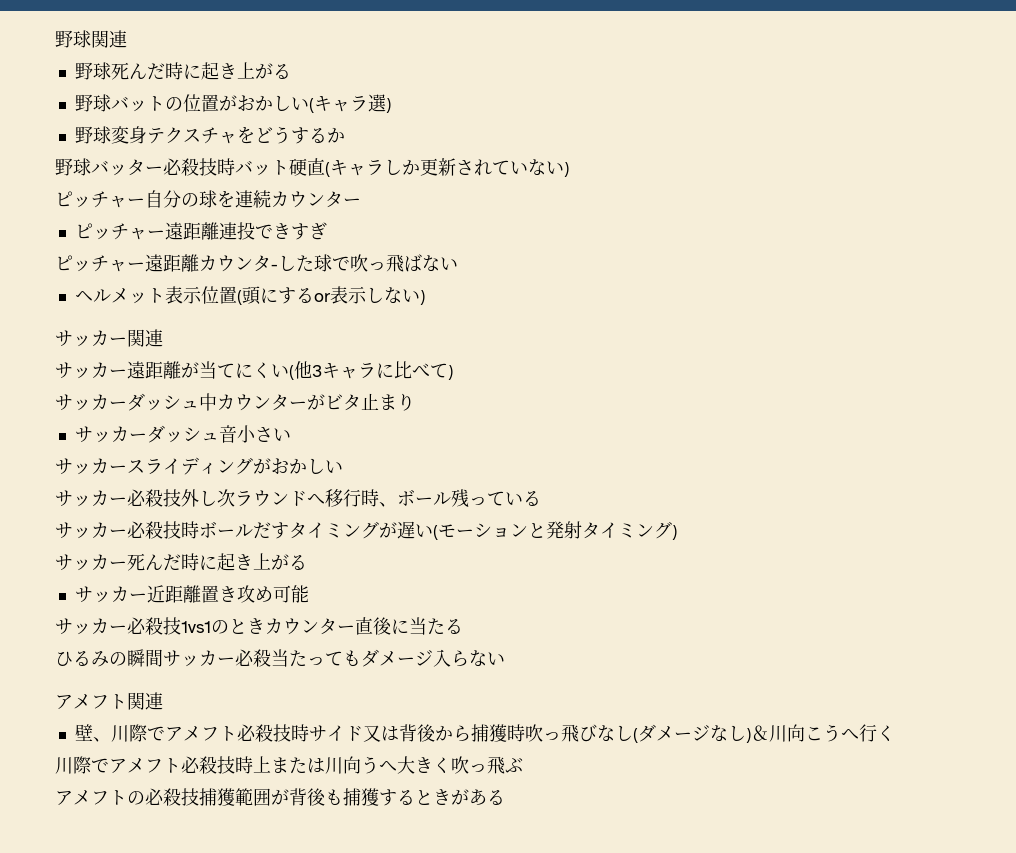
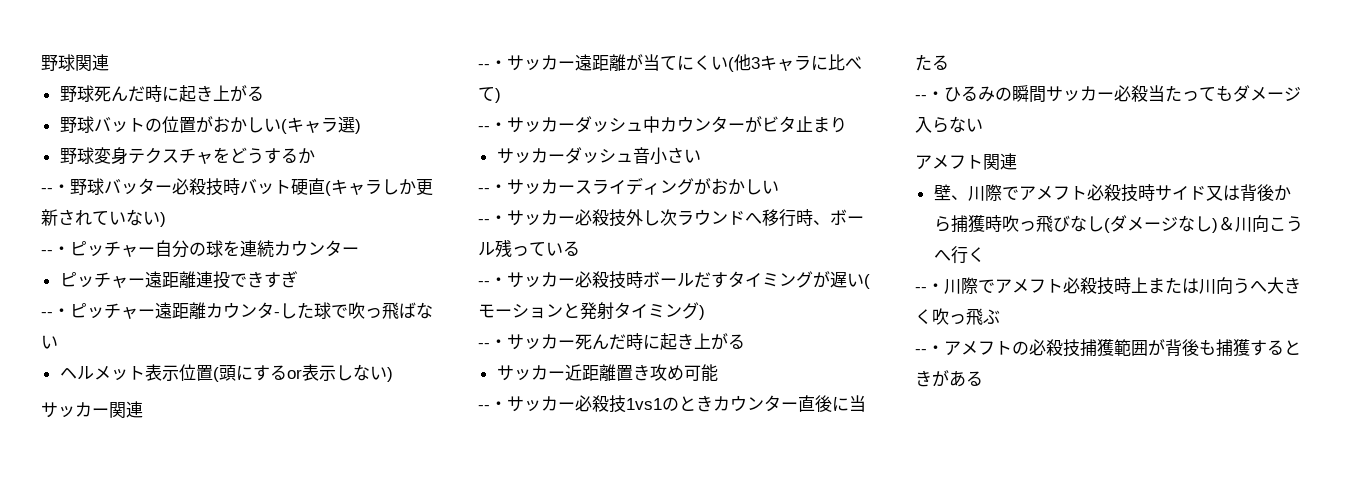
(345, 135) none -> [41,184,70,193] --・
(569, 169) none -> [41,246,70,255] --・
(327, 231) none -> [41,308,70,317] --・
(163, 338) none -> [478,60,507,69] --・
(453, 372) none -> [478,122,507,131] --・
(291, 435) none -> [478,184,507,193] --・
(343, 467) none -> [478,215,507,224] --・
(541, 498) none -> [478,277,507,286] --・
(677, 532) none -> [478,339,507,348] --・
(309, 594) none -> [478,401,507,410] --・
(463, 626) none -> [915,91,944,100] --・
(895, 733) none -> [915,283,944,292] --・
(523, 765) none -> [915,345,944,354] --・

